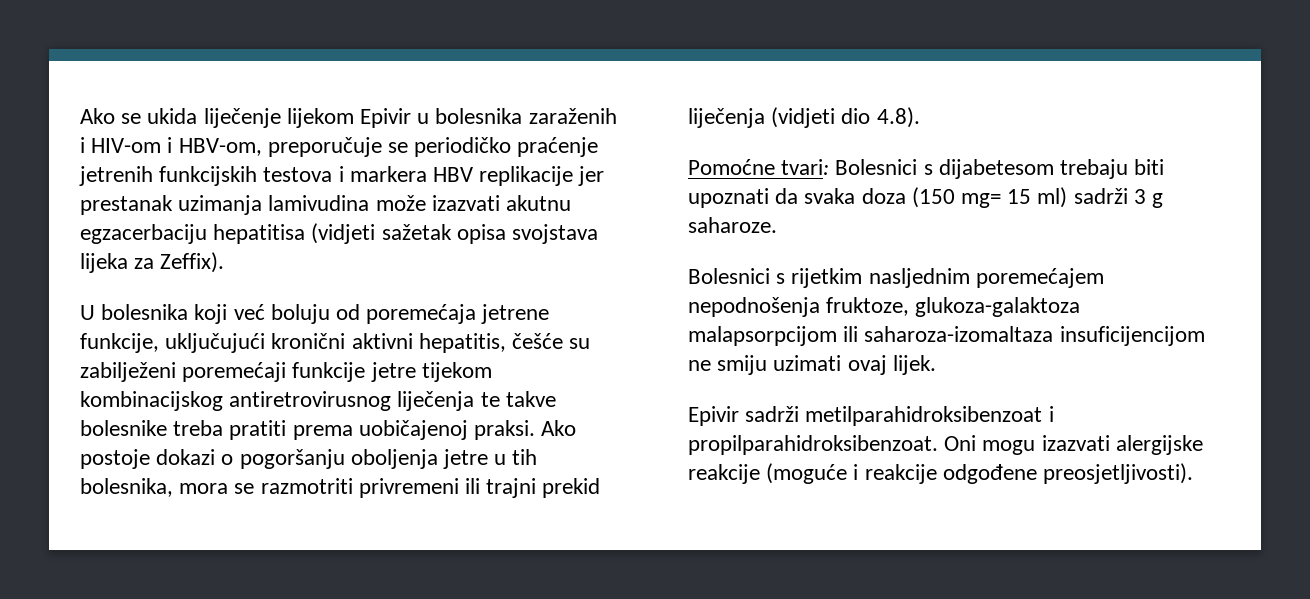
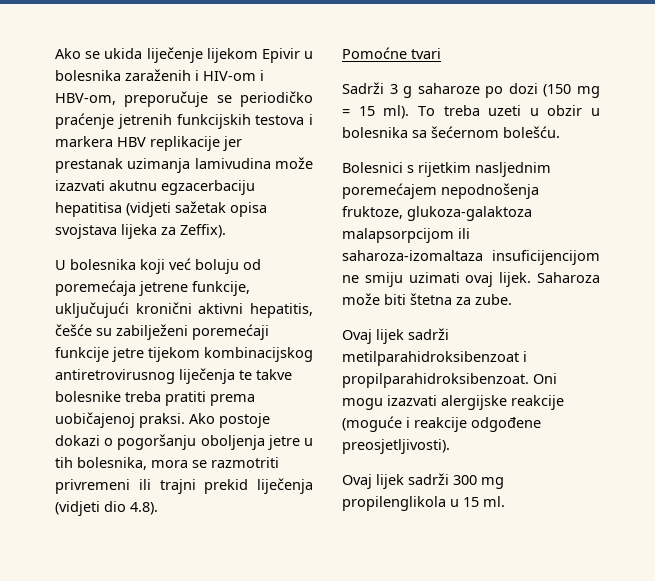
[781,159,1165,179] [688,187,1164,208] [688,217,777,233] tvari: Bolesnici s dijabetesom trebaju biti upoznati da svaka doza (150 mg= 15 ml) sadrži 3 g saharoze. -> [411,48,441,59] [342,82,600,98] [342,105,600,119] [342,126,560,138] tvari // Sadrži 3 g saharoze po dozi (150 mg = 15 ml). To treba uzeti u obzir u bolesnika sa šećernom bolešću.
[688,406,739,426] // Epivir -> [537,272,600,283] [342,293,512,305] [342,329,404,344] Saharoza može biti štetna za zube. // Ovaj lijek
(1194, 473) none -> [342,473,504,489] [342,496,505,511] // Ovaj lijek sadrži 300 mg propilenglikola u 15 ml.

